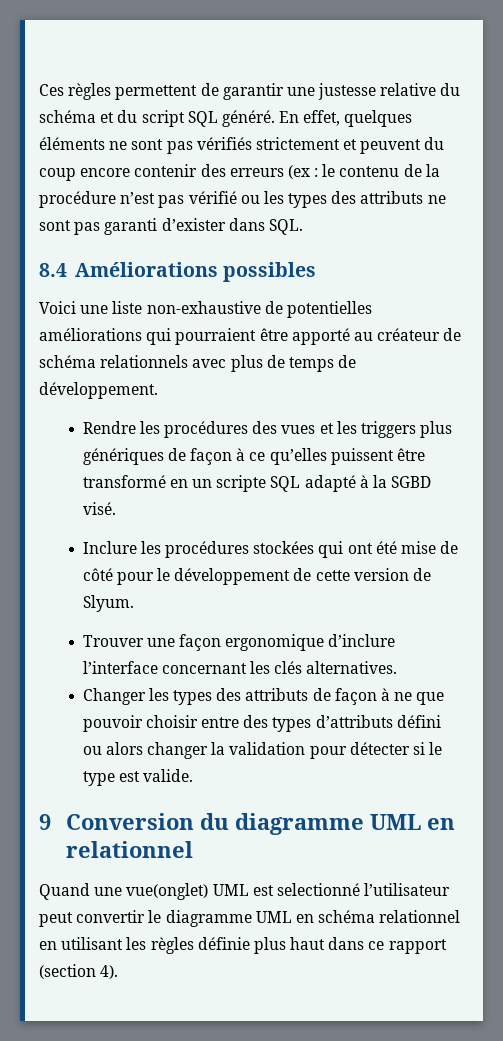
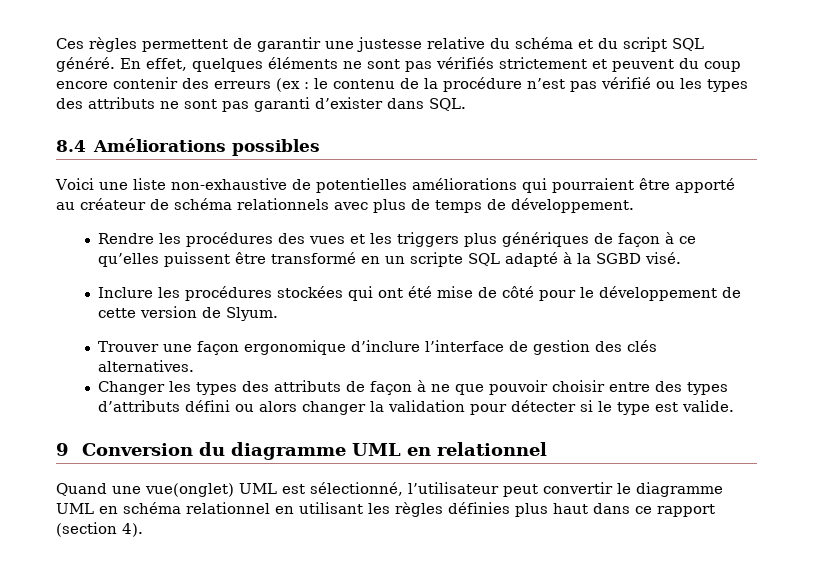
[161,661,271,674] concernant les -> [509,340,623,355] de gestion des
[276,883,360,896] selectionné -> [310,482,403,496] sélectionné,
[197,937,250,950] définie -> [448,502,510,514] définies

